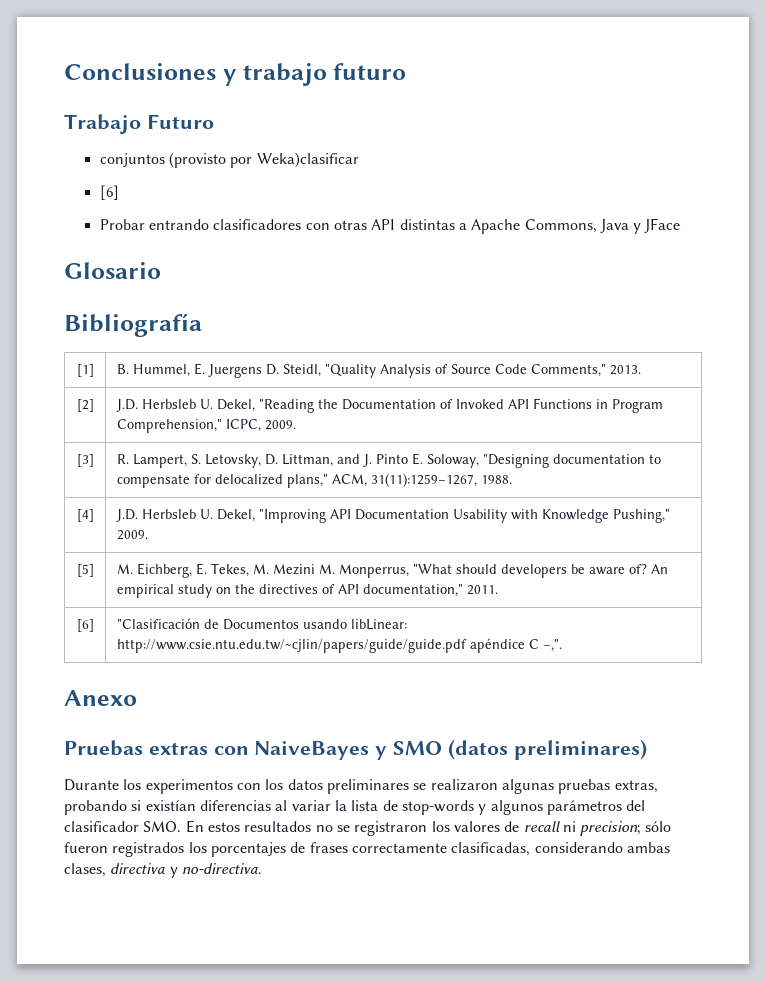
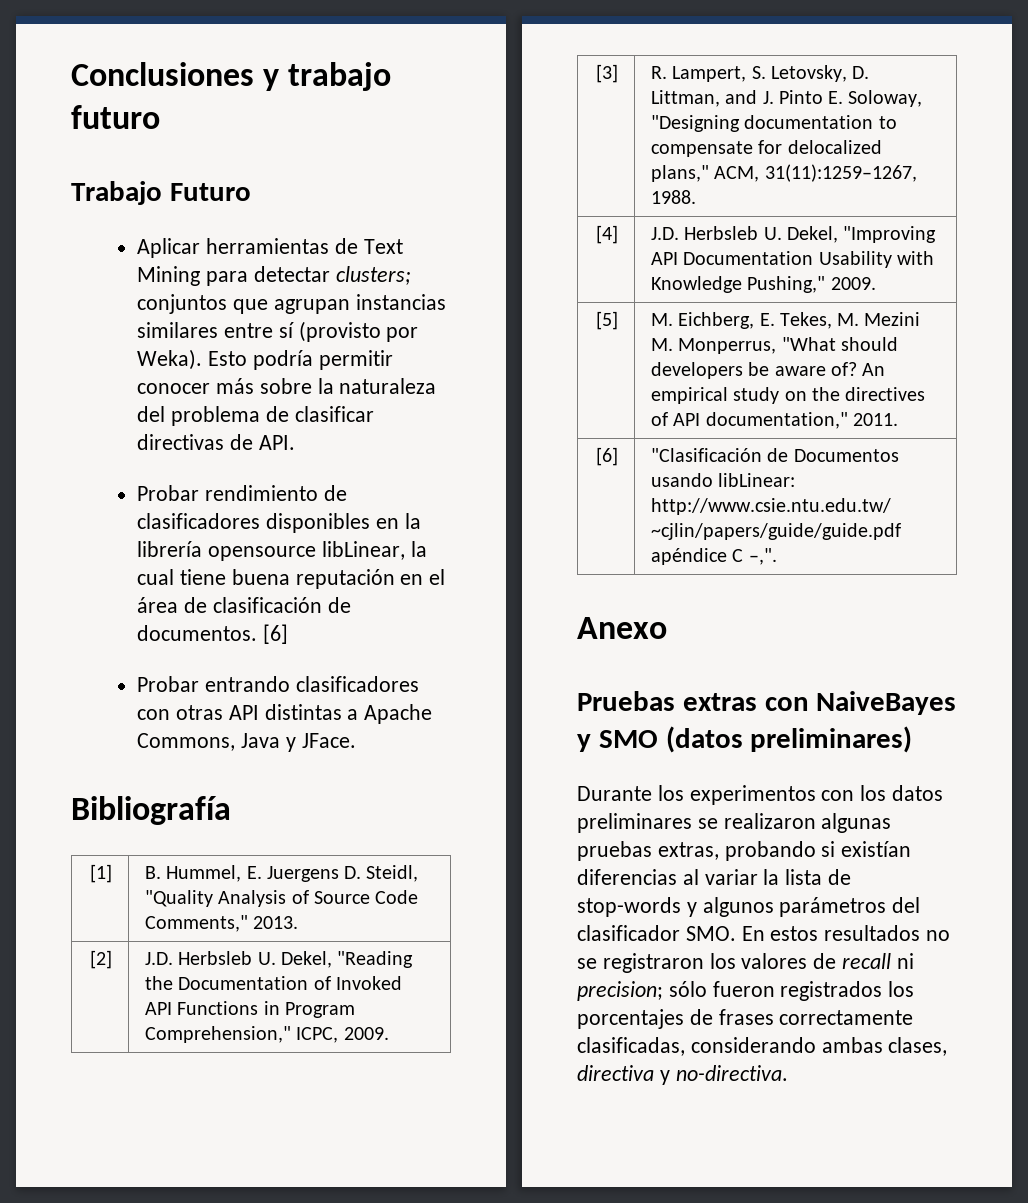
[99,152,359,168] conjuntos (provisto por Weka)clasificar // -> [137,238,403,258] [137,266,411,286] [137,294,446,314] [137,321,419,342] [137,349,393,370] [137,378,437,394] [137,406,374,426] [137,434,295,450] [137,485,347,501] [137,513,421,533] [137,541,427,561] [137,569,446,589] [137,597,351,613] [137,625,258,641] Aplicar herramientas de Text Mining para detectar clusters; conjuntos que agrupan instancias similares entre sí (provisto por Weka). Esto podría permitir conocer más sobre la naturaleza del problema de clasificar directivas de API. // Probar rendimiento de clasificadores disponibles en la librería opensource libLinear, la cual tiene buena reputación en el área de clasificación de documentos.
[644,218,681,233] [64,262,161,279] JFace // Glosario -> [301,733,356,748] JFace.

